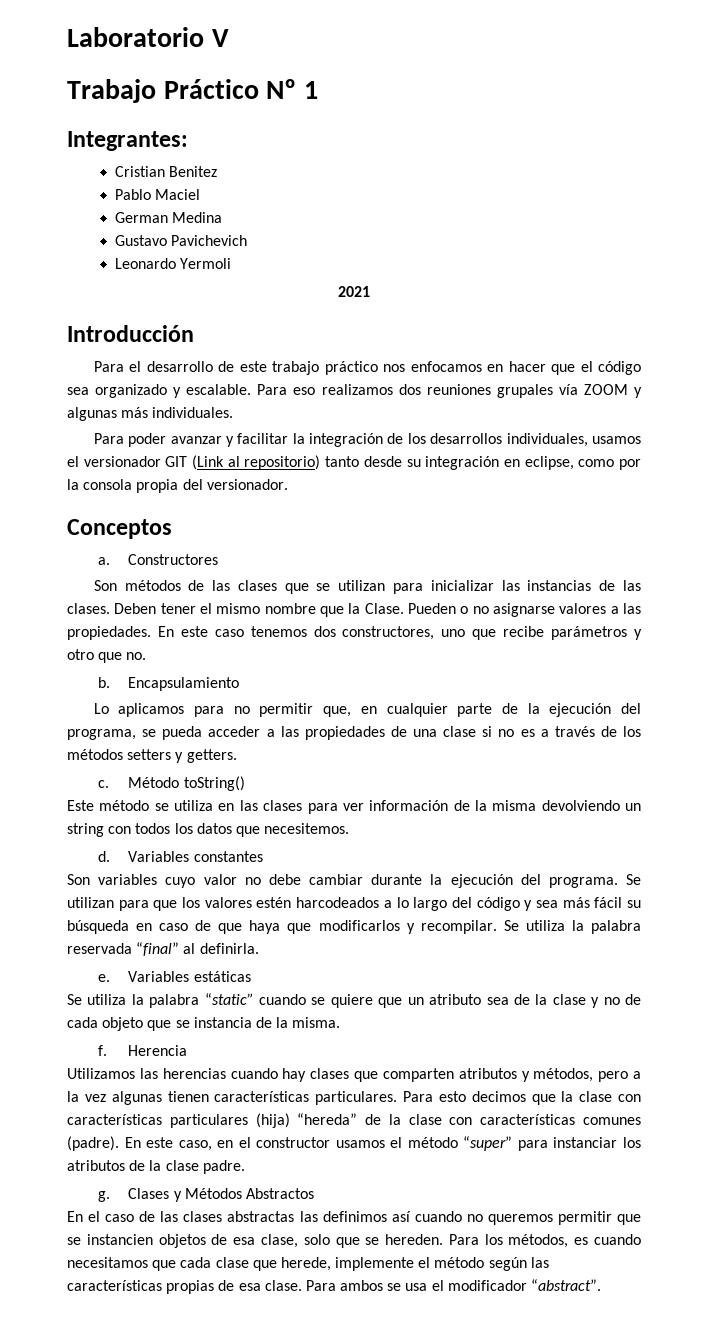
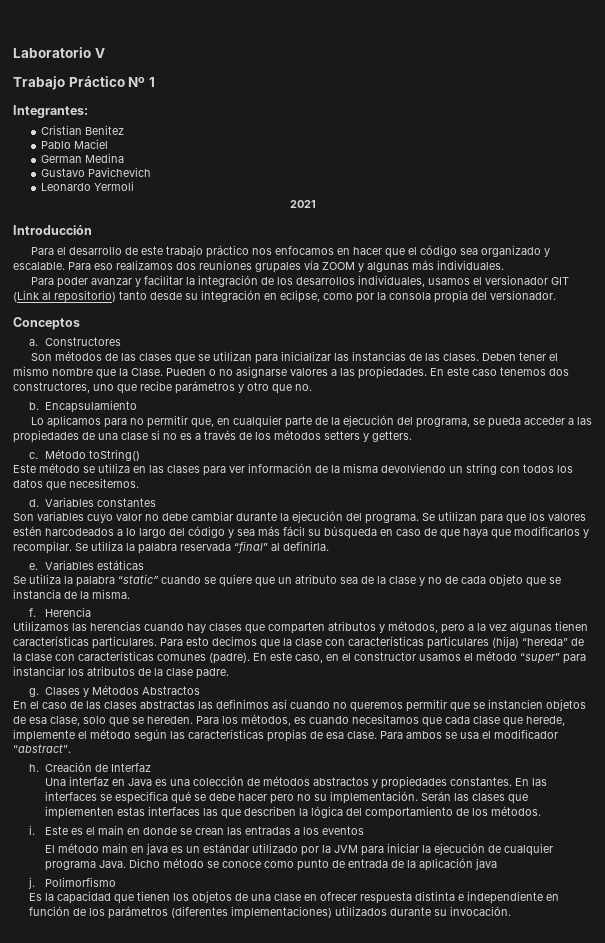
(602, 1285) none -> [29,762,152,772] [45,776,548,789] [45,791,529,804] [45,806,542,819] [29,825,365,835] [45,843,554,856] [45,858,498,871] [28,877,117,889] [29,891,560,904] [29,906,512,919] // h. Creación de Interfaz // Una interfaz en Java es una colección de métodos abstractos y propiedades constantes. En las interfaces se especifica qué se debe hacer pero no su implementación. Serán las clases que implementen estas interfaces las que describen la lógica del comportamiento de los métodos. // i. Este es el main en donde se crean las entradas a los eventos // El método main en java es un estándar utilizado por la JVM para iniciar la ejecución de cualquier programa Java. Dicho método se conoce como punto de entrada de la aplicación java // j. Polimorfismo // Es la capacidad que tienen los objetos de una clase en ofrecer respuesta distinta e independiente en función de los parámetros (diferentes implementaciones) utilizados durante su invocación.

